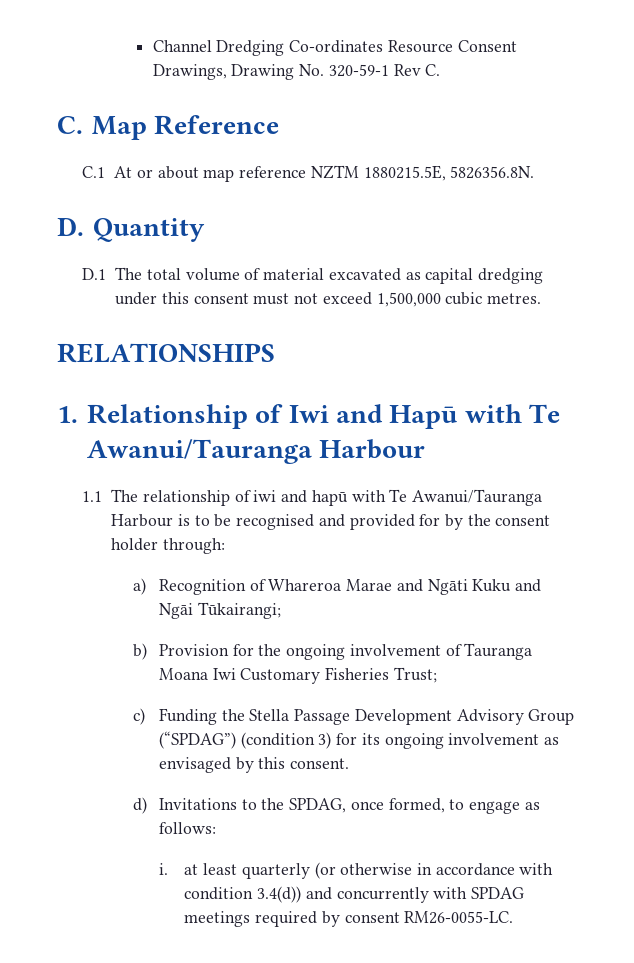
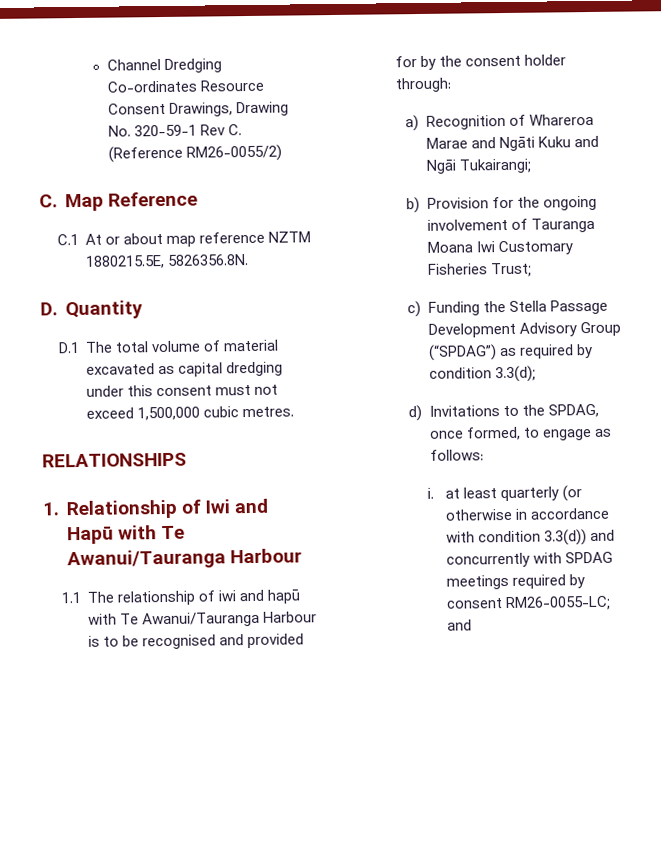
(441, 70) none -> [107,144,282,163] (Reference RM26-0055/2)
[197,602,281,619] Tūkairangi; -> [458,158,531,174] Tukairangi;
[240,732,559,749] [158,757,350,773] (condition 3) for its ongoing involvement as envisaged by this consent. -> [499,343,593,359] [428,365,536,383] as required by condition 3.3(d);
[257,886,302,903] 3.4(d)) -> [543,529,587,546] 3.3(d))
[404,911,514,924] RM26-0055-LC. -> [504,595,611,612] [446,619,472,631] RM26-0055-LC; and

